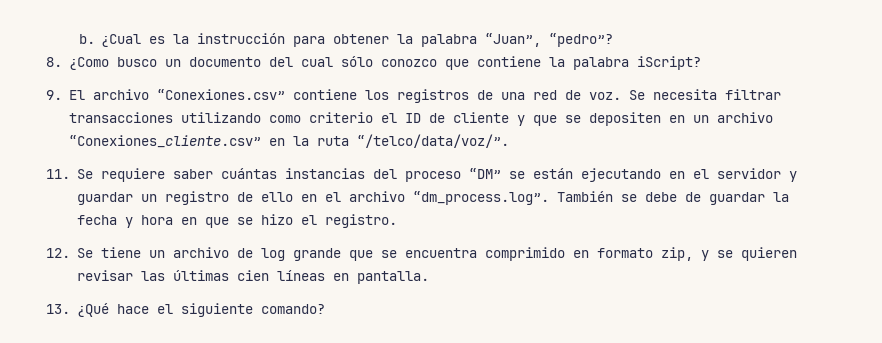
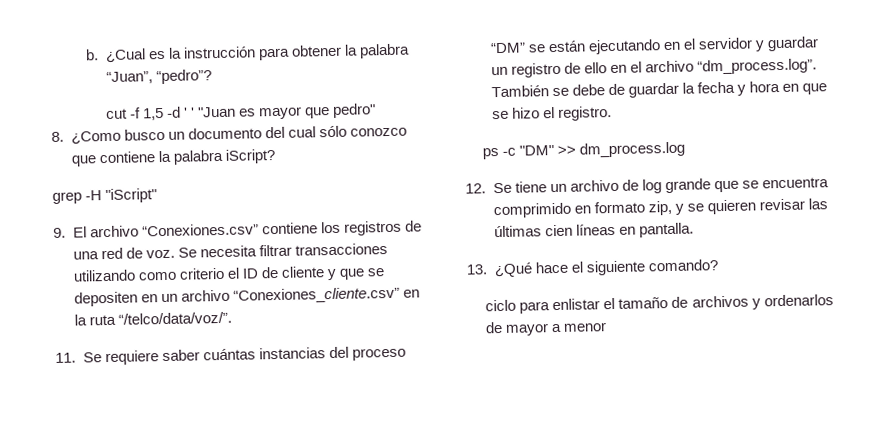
(614, 40) none -> [105,103,377,121] // cut -f 1,5 -d ' ' "Juan es mayor que pedro"
(701, 63) none -> [52,188,158,204] // grep -H "iScript"
(397, 221) none -> [482,141,686,160] // ps -c "DM" >> dm_process.log
(325, 309) none -> [485,294,834,314] [485,321,608,336] // ciclo para enlistar el tamaño de archivos y ordenarlos de mayor a menor

